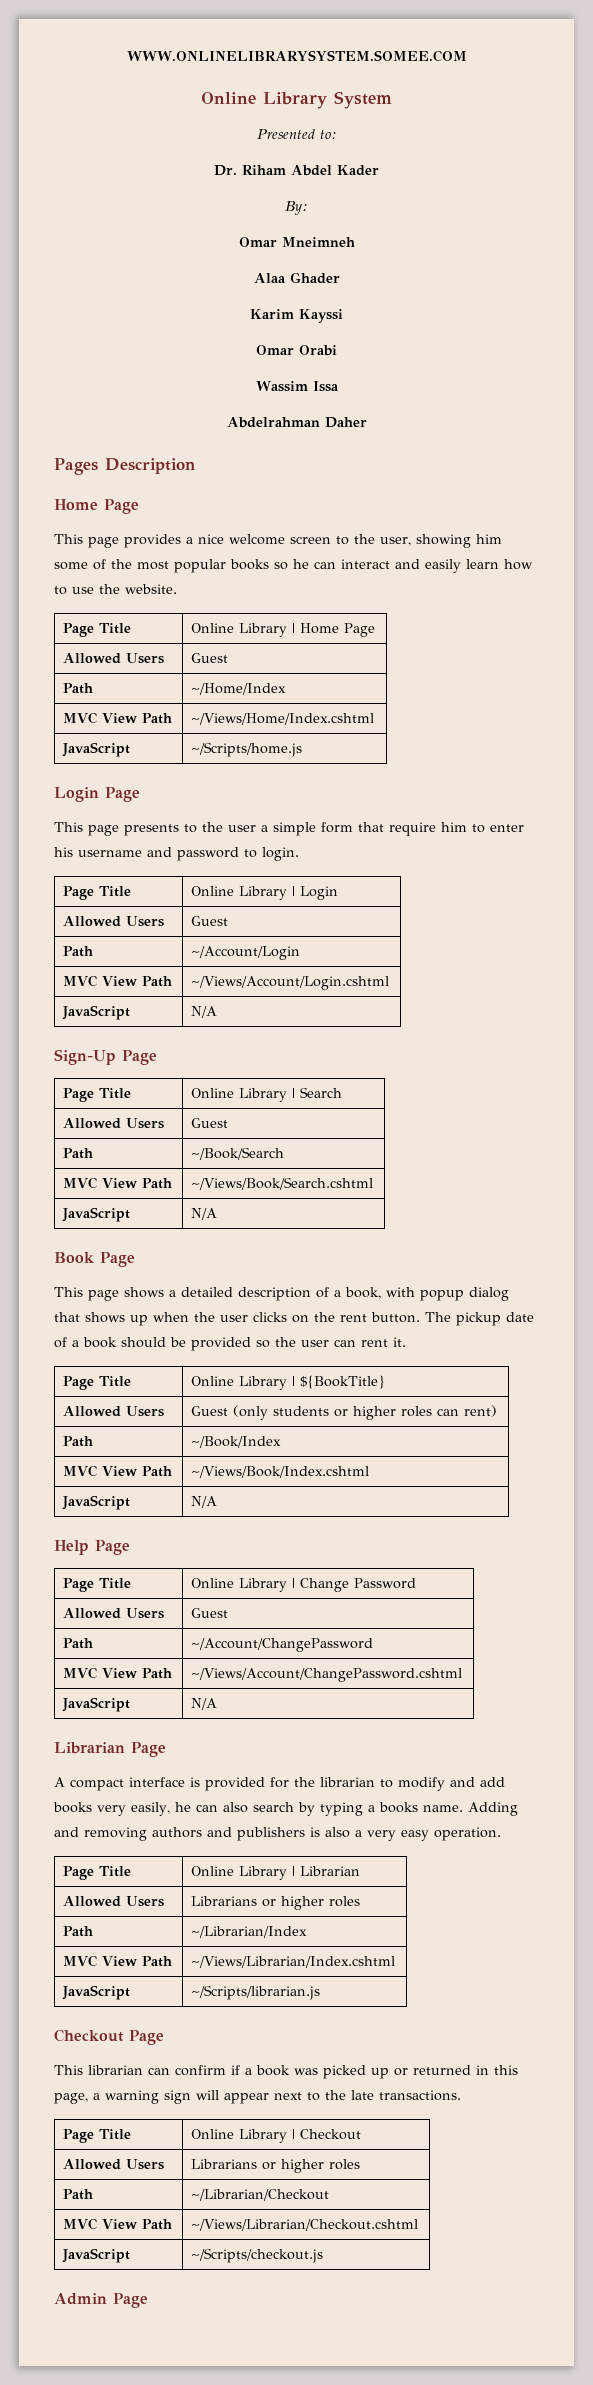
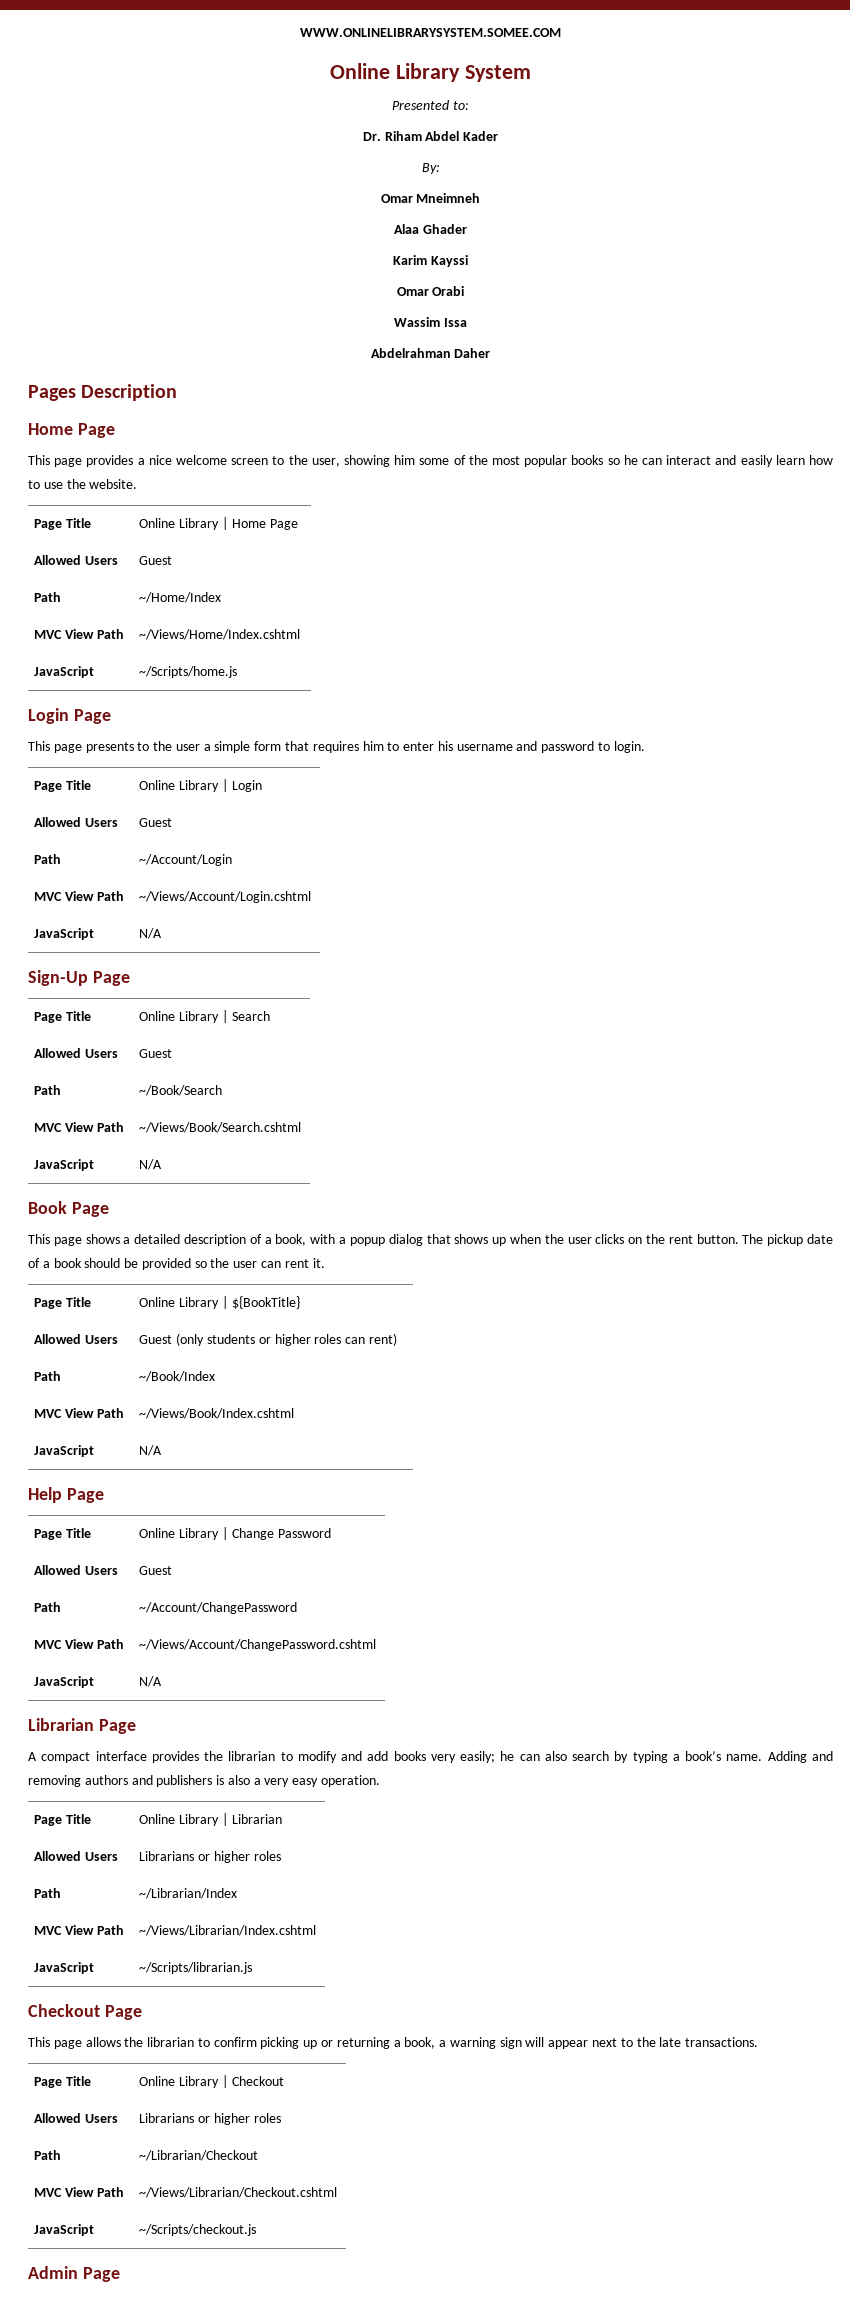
[389,822,436,836] require -> [312,741,359,753] requires
(415, 1292) none -> [339,1237,347,1244] a
[190,1777,289,1791] is provided for -> [151,1751,199,1763] provides
[131,1802,170,1816] easily, -> [460,1751,496,1763] easily;
[378,1802,418,1813] books -> [685,1751,722,1761] book’s
[88,2065,518,2079] [54,2093,88,2104] librarian can confirm if a book was picked up or returned in this page, -> [53,2037,436,2049] page allows the librarian to confirm picking up or returning a book,

